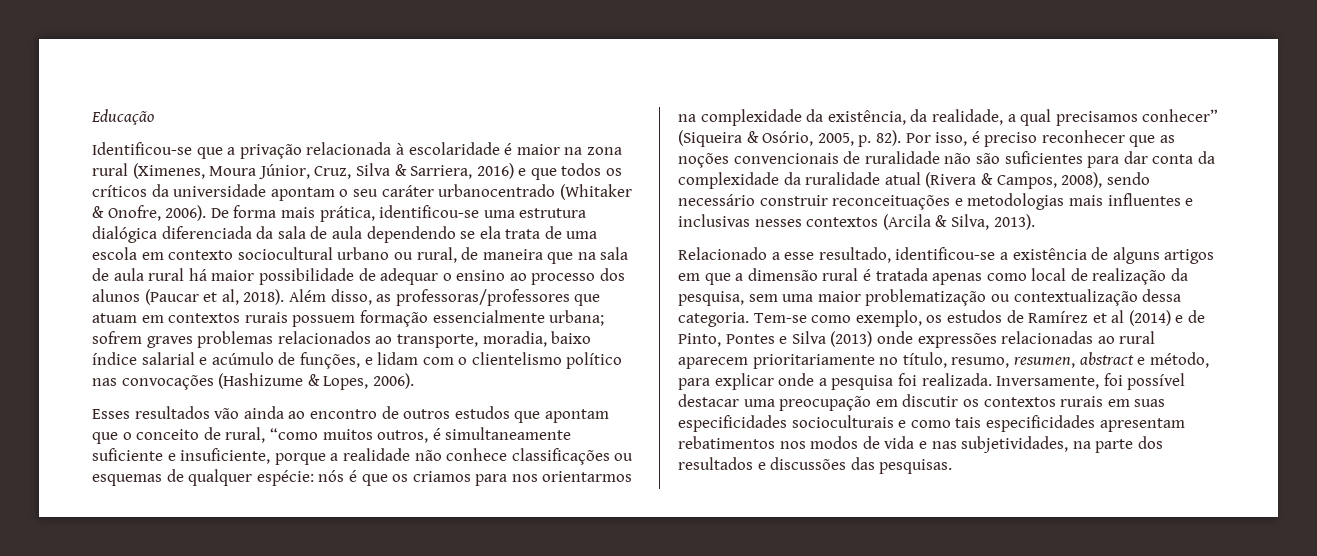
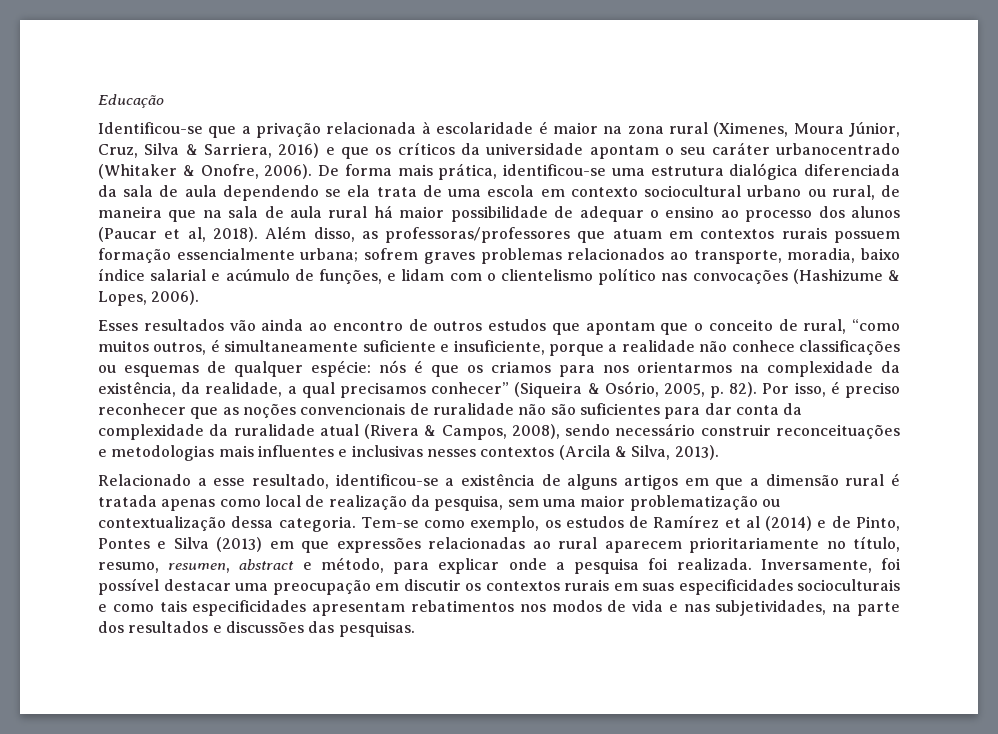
[561,163,602,176] todos -> (370, 153) none
[876,331,913,344] onde -> [269,541,330,553] em que

